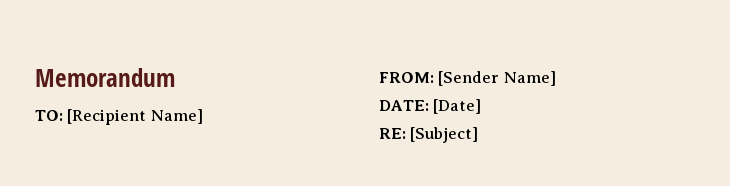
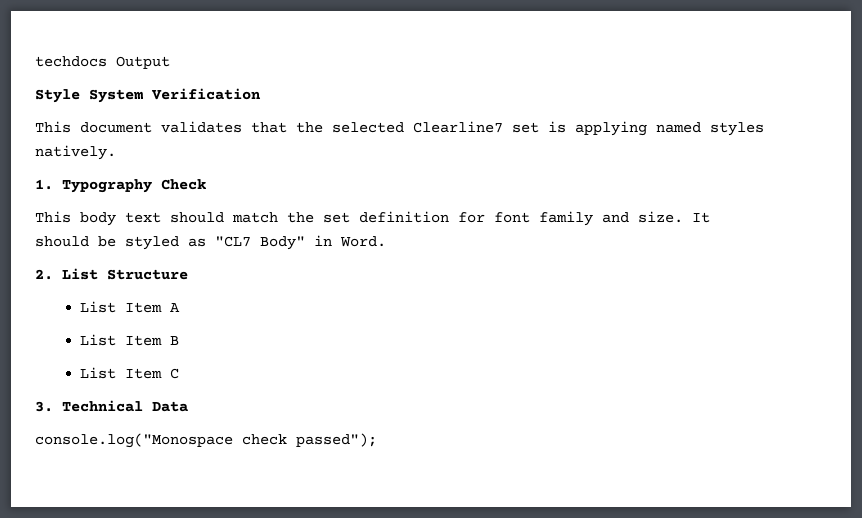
[35,68,175,87] [35,109,203,125] [379,71,556,86] [379,99,482,114] [379,127,479,143] Memorandum // TO: [Recipient Name] // FROM: [Sender Name] // DATE: [Date] // RE: [Subject] -> [35,56,170,69] [35,88,261,103] [35,121,764,136] [35,145,116,160] [35,179,206,193] [35,211,710,226] [35,235,386,250] [35,268,188,280] [79,301,180,313] [79,334,179,346] [79,367,179,379] [35,400,188,412] [35,433,377,448] techdocs Output // Style System Verification // This document validates that the selected Clearline7 set is applying named styles natively. // 1. Typography Check // This body text should match the set definition for font family and size. It should be styled as "CL7 Body" in Word. // 2. List Structure // List Item A // List Item B // List Item C // 3. Technical Data // console.log("Monospace check passed");

